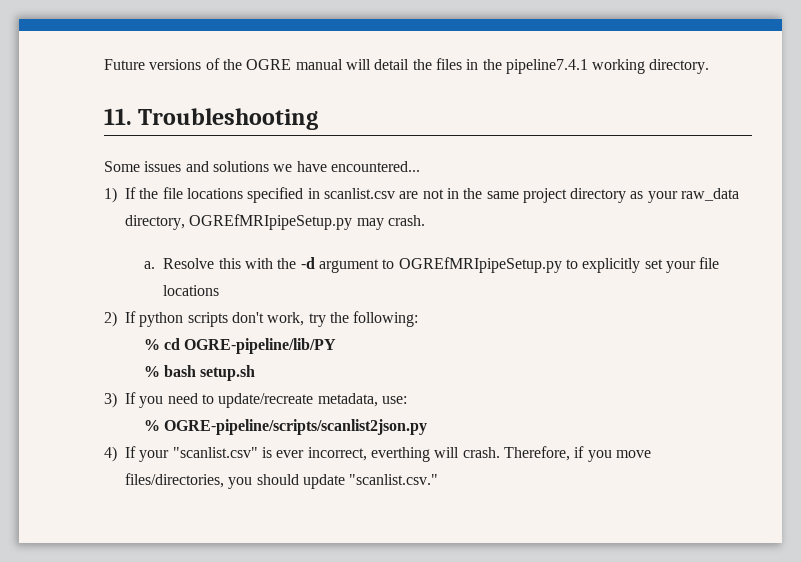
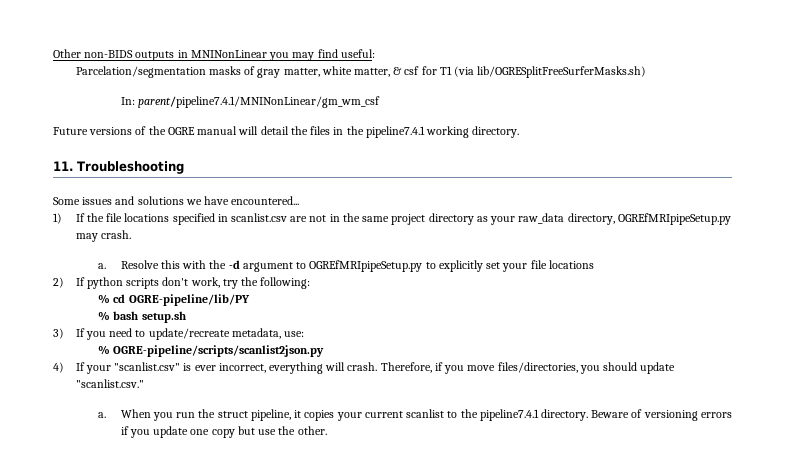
(104, 64) none -> [53,49,375,61] [75,66,647,78] [120,96,380,108] Other non-BIDS outputs in MNINonLinear you may find useful: // Parcelation/segmentation masks of gray matter, white matter, & csf for T1 (via lib/OGRESplitFreeSurferMasks.sh) // In: parent/pipeline7.4.1/MNINonLinear/gm_wm_csf //
[370,447,430,462] everthing -> [268,362,323,374] everything
(439, 479) none -> [98,409,732,421] [120,426,327,438] // a. When you run the struct pipeline, it copies your current scanlist to the pipeline7.4.1 directory. Beware of versioning errors if you update one copy but use the other.

